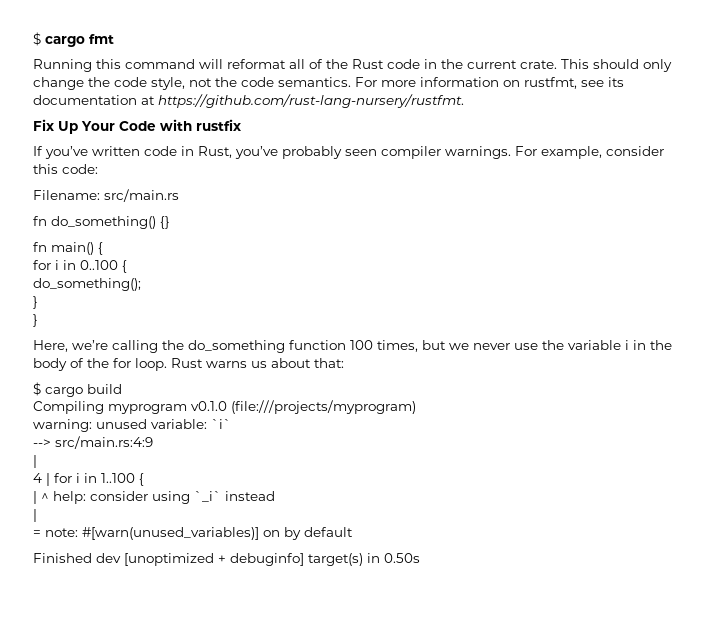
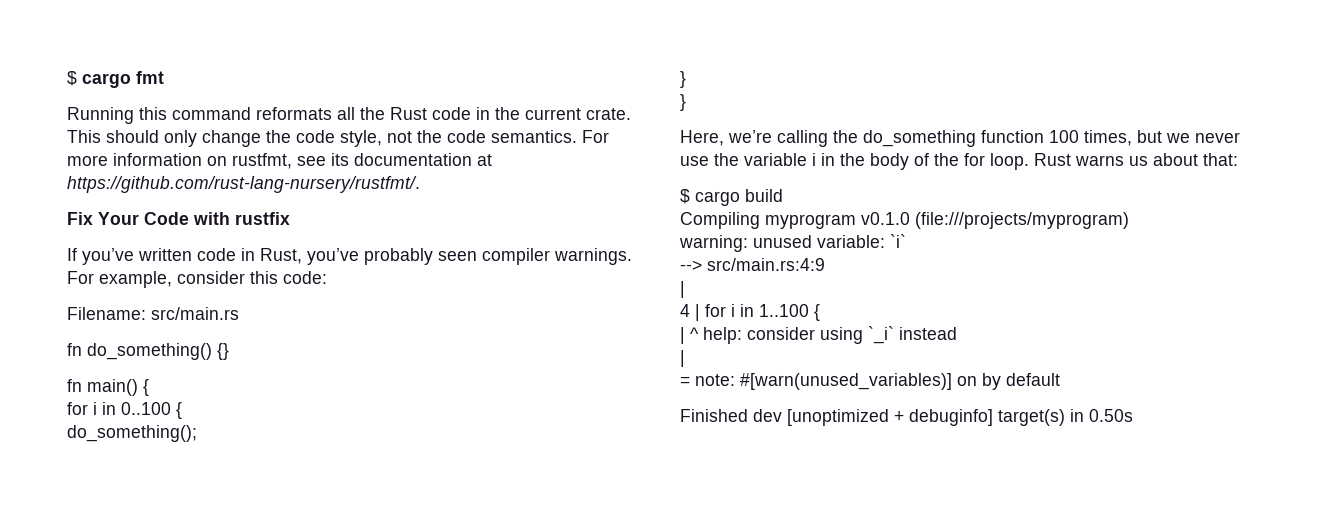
[199,59,323,69] will reformat all of -> [256,107,355,120] reformats all
[158,94,464,108] https://github.com/rust-lang-nursery/rustfmt. -> [67,176,420,193] https://github.com/rust-lang-nursery/rustfmt/.
[58,121,78,134] Up -> (93, 218) none

